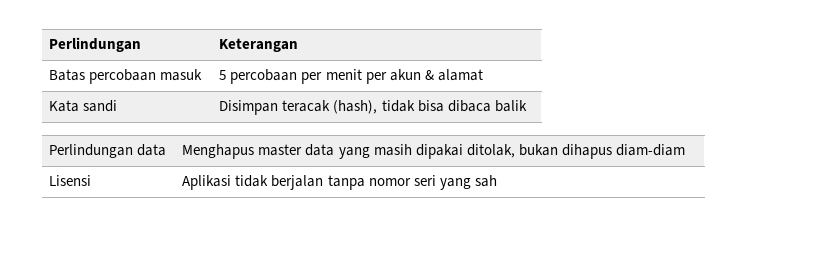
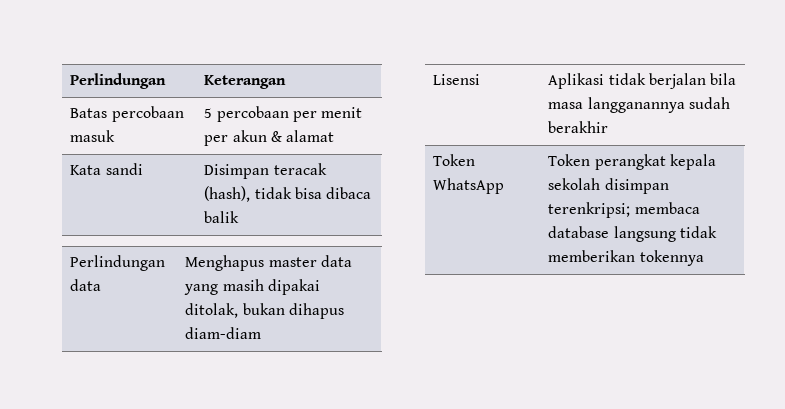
[327,175,497,190] tanpa nomor seri yang sah -> [710,73,737,85] [548,97,730,113] [548,121,609,133] [433,154,476,166] [433,178,505,194] [548,154,716,170] [548,178,669,194] [548,202,700,218] [548,226,717,242] [548,250,704,266] bila masa langganannya sudah berakhir // Token WhatsApp | Token perangkat kepala sekolah disimpan terenkripsi; membaca database langsung tidak memberikan tokennya

